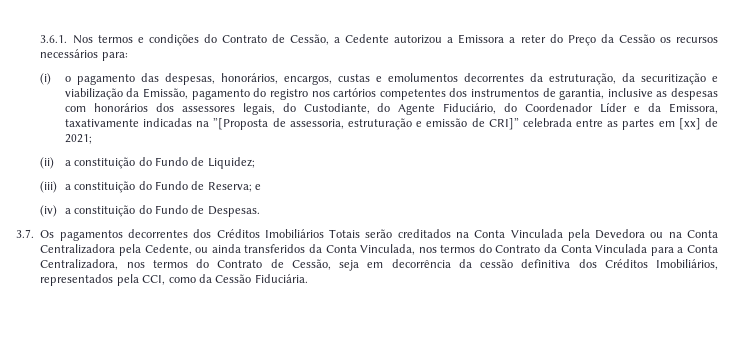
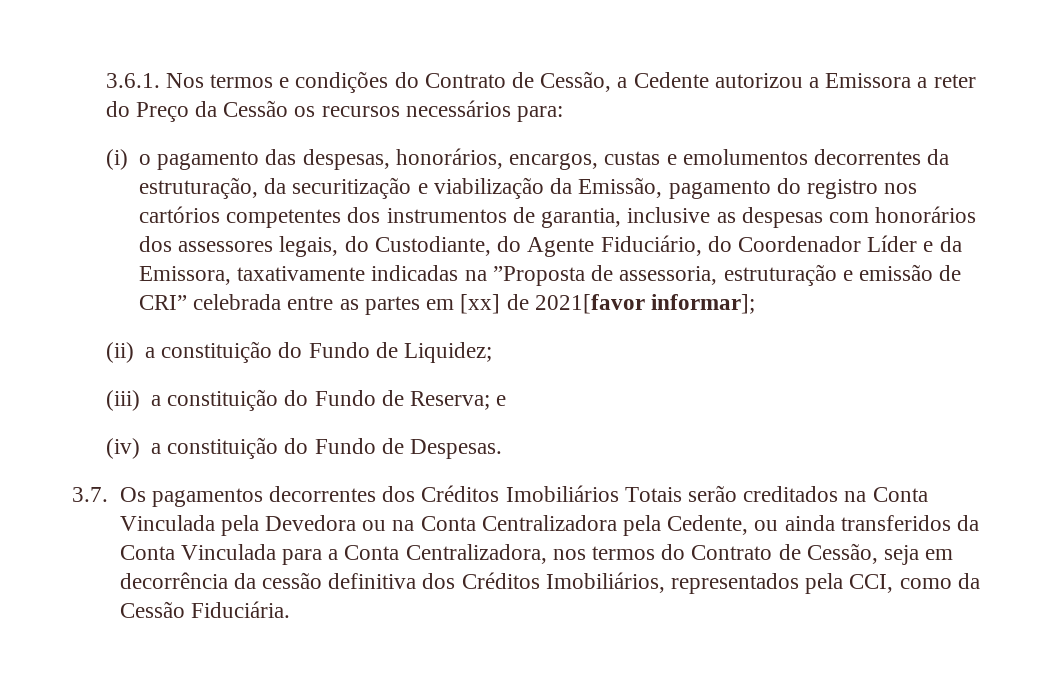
[213,118,269,130] ”[Proposta -> [492,266,585,286] ”Proposta
[488,118,519,130] CRI]” -> [139,295,188,310] CRI”
[64,134,92,144] 2021; -> [534,294,755,314] 2021[favor informar];
[360,244,592,255] Vinculada, nos termos do Contrato da Conta -> (175, 552) none

